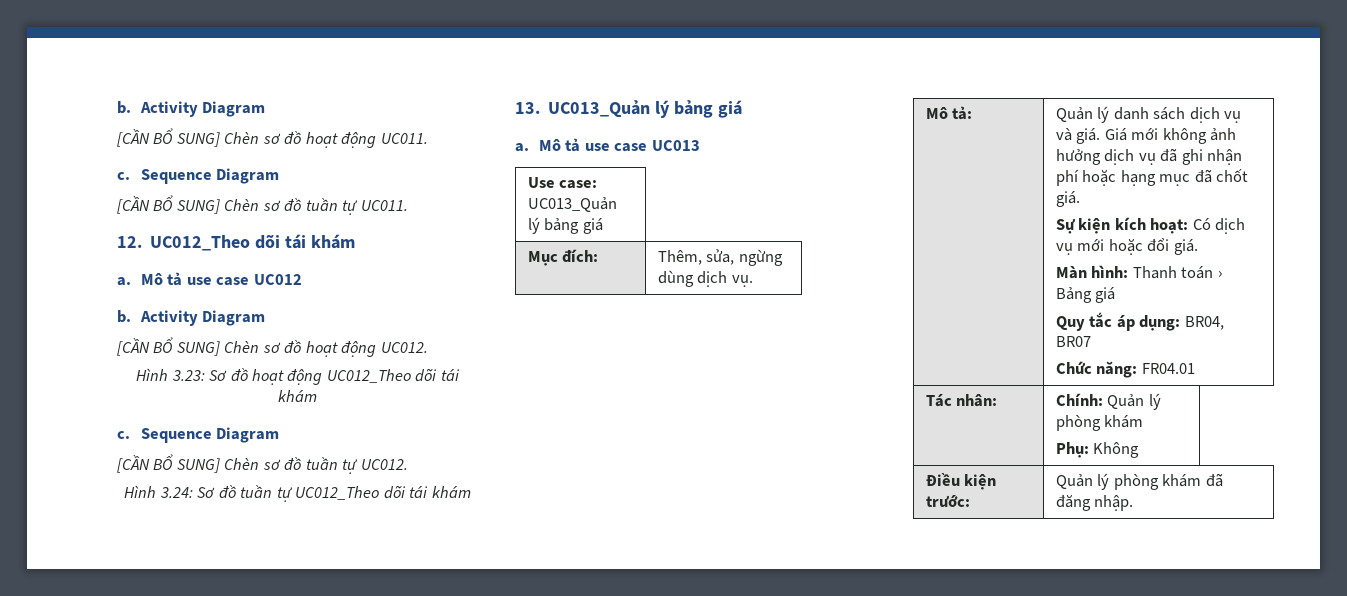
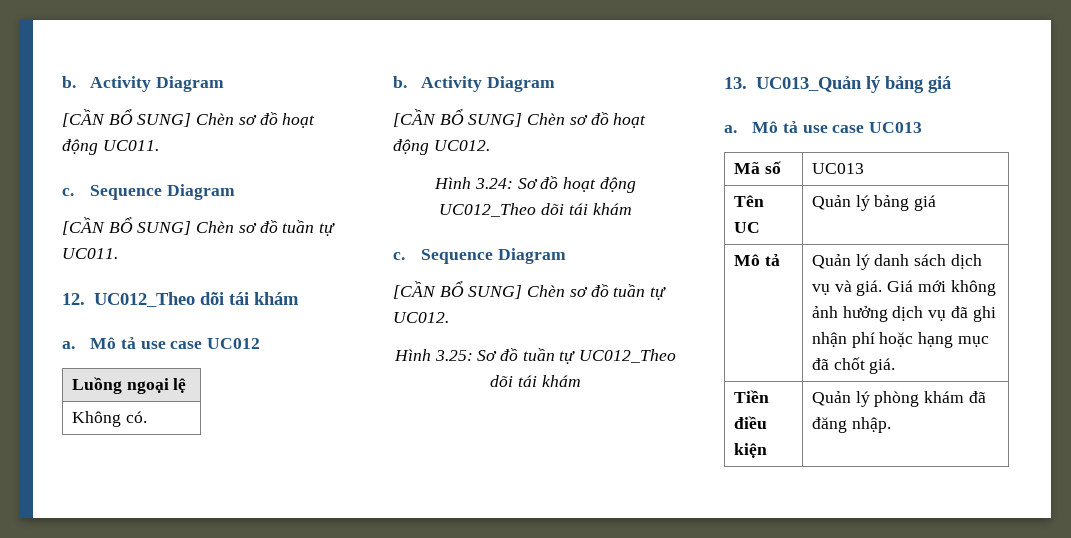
(302, 279) none -> [71,377,187,394] [71,411,147,427] // Luồng ngoại lệ // Không có.
[171,370,205,381] 3.23: -> [474,178,513,189] 3.24:
[159,487,193,498] 3.24: -> [434,350,473,361] 3.25:
[528,177,598,189] [528,197,618,212] [528,217,603,234] [528,249,599,266] [658,249,783,266] [658,270,753,287] [926,106,973,120] Use case: UC013_Quản lý bảng giá // Mục đích: | Thêm, sửa, ngừng dùng dịch vụ. // Mô tả: -> [733,161,781,174] [811,163,864,174] [733,195,764,207] [733,222,760,233] [811,195,937,211] [733,254,780,266] Mã số | UC013 // Tên UC | Quản lý bảng giá // Mô tả
[1056,217,1246,234] [1056,238,1198,255] [1056,265,1222,279] [1056,287,1116,303] [1056,312,1224,331] [1056,336,1092,347] [1056,361,1195,378] [926,393,998,407] [1056,393,1161,410] [1056,415,1144,431] [1056,442,1140,458] [926,473,997,490] [926,495,971,507] // Sự kiện kích hoạt: Có dịch vụ mới hoặc đổi giá. // Màn hình: Thanh toán › Bảng giá // Quy tắc áp dụng: BR04, BR07 // Chức năng: FR04.01 // Tác nhân: | Chính: Quản lý phòng khám // Phụ: Không // Điều kiện trước: -> [733,390,769,403] [733,416,767,429] [733,443,767,458] // Tiền điều kiện

